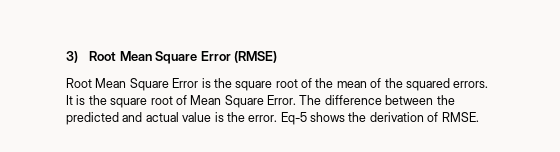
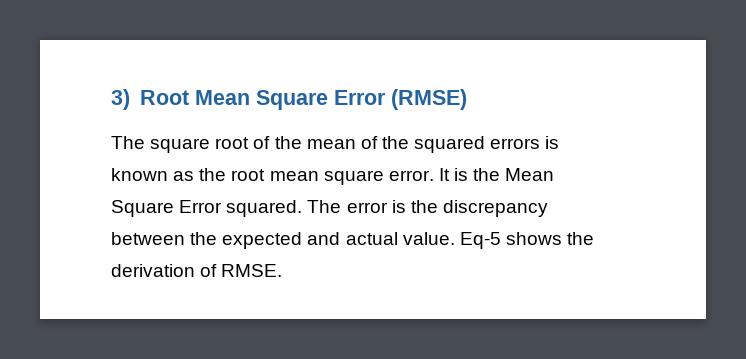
[66,78,232,91] Root Mean Square Error is the -> [111,136,145,149] The
[453,81,489,88] [66,95,382,108] errors. It is the square root of Mean Square Error. The difference -> [490,136,560,149] [111,168,555,185] [111,200,548,217] errors is known as the root mean square error. It is the Mean Square Error squared. The error is the discrepancy
[66,112,119,125] predicted -> [222,232,303,249] expected
[182,112,278,122] value is the error. -> [402,232,455,245] value.

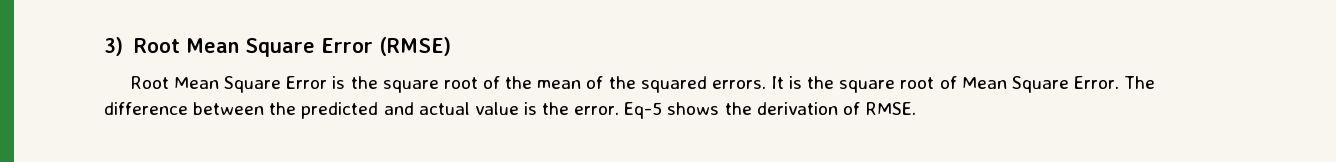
[111,136,145,149] The -> [129,76,378,93] Root Mean Square Error is the
[490,136,560,149] [111,168,555,185] [111,200,548,217] [111,232,455,249] errors is known as the root mean square error. It is the Mean Square Error squared. The error is the discrepancy between the expected and actual value. -> [711,76,1156,93] [104,102,620,119] errors. It is the square root of Mean Square Error. The difference between the predicted and actual value is the error.

